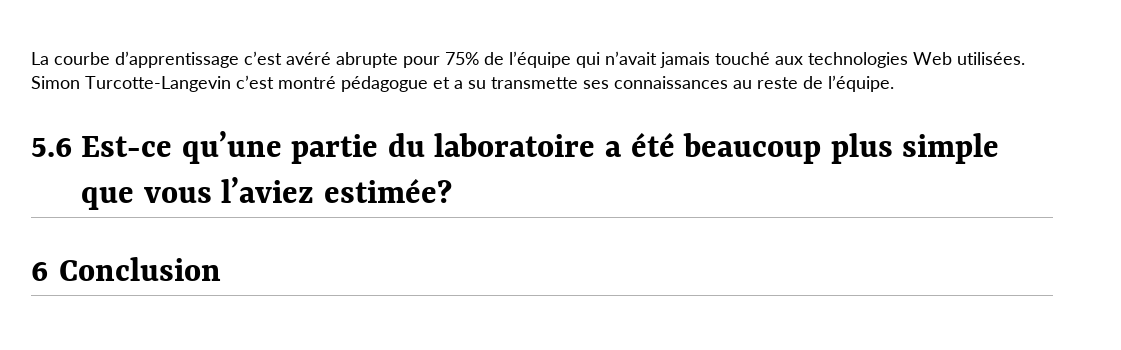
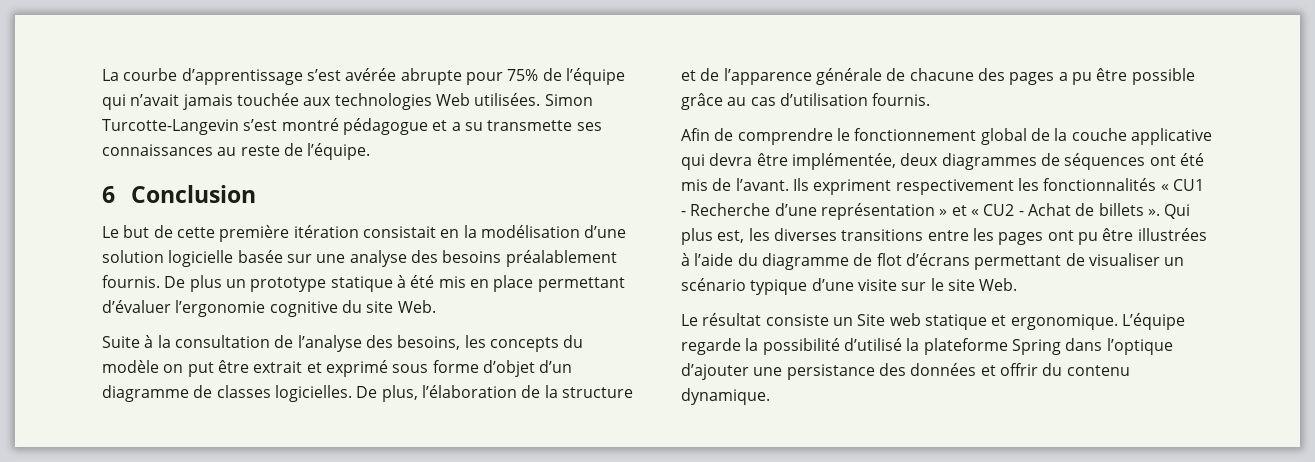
[244,51,331,65] c’est avéré -> [306,68,397,81] s’est avérée
[715,52,770,65] touché -> [236,93,299,106] touchée
[236,75,274,89] c’est -> [243,119,278,131] s’est
[31,131,1000,164] [81,177,452,210] [31,257,222,281] 5.6 Est-ce qu’une partie du laboratoire a été beaucoup plus simple que vous l’aviez estimée? // 6 Conclusion -> [102,185,256,203] [102,225,627,242] [102,250,617,267] [102,275,625,292] [102,300,436,317] [102,335,584,352] [102,360,573,377] [102,385,633,402] [681,68,1195,85] [681,93,931,110] [681,128,1212,145] [681,153,1204,170] [681,178,1204,195] [681,203,1191,220] [681,228,1207,245] [681,253,1185,270] [681,278,1018,295] [681,313,1185,330] [681,338,1173,355] [681,363,1130,380] [681,388,770,405] 6 Conclusion // Le but de cette première itération consistait en la modélisation d’une solution logicielle basée sur une analyse des besoins préalablement fournis. De plus un prototype statique à été mis en place permettant d’évaluer l’ergonomie cognitive du site Web. // Suite à la consultation de l’analyse des besoins, les concepts du modèle on put être extrait et exprimé sous forme d’objet d’un diagramme de classes logicielles. De plus, l’élaboration de la structure et de l’apparence générale de chacune des pages a pu être possible grâce au cas d’utilisation fournis. // Afin de comprendre le fonctionnement global de la couche applicative qui devra être implémentée, deux diagrammes de séquences ont été mis de l’avant. Ils expriment respectivement les fonctionnalités « CU1 - Recherche d’une représentation » et « CU2 - Achat de billets ». Qui plus est, les diverses transitions entre les pages ont pu être illustrées à l’aide du diagramme de flot d’écrans permettant de visualiser un scénario typique d’une visite sur le site Web. // Le résultat consiste un Site web statique et ergonomique. L’équipe regarde la possibilité d’utilisé la plateforme Spring dans l’optique d’ajouter une persistance des données et offrir du contenu dynamique.

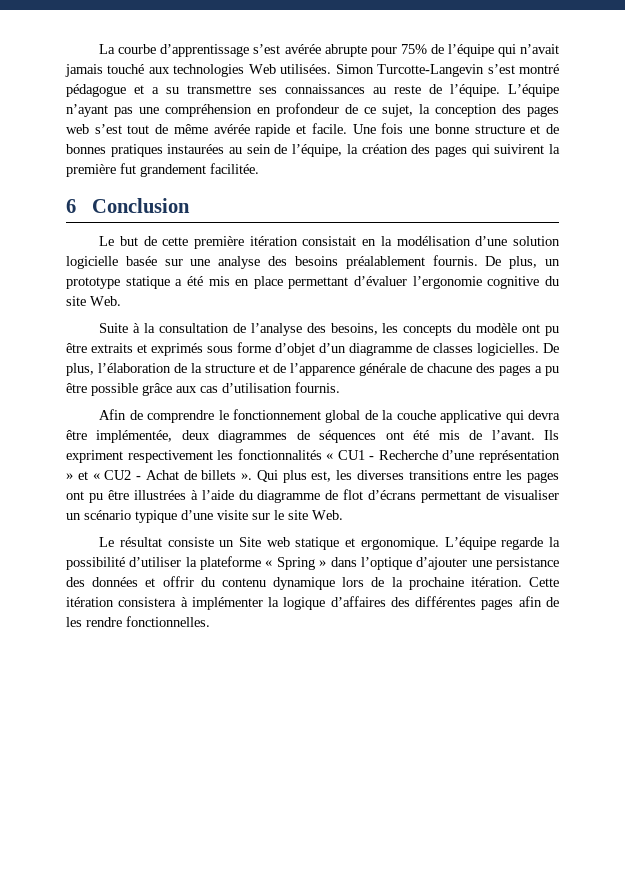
[236,93,299,106] touchée -> [107,64,145,74] touché
[487,120,573,131] transmette -> [187,85,251,94] transmettre
(371, 151) none -> [508,84,559,97] [66,103,559,117] [66,123,559,137] [66,144,560,157] [66,163,259,177] L’équipe n’ayant pas une compréhension en profondeur de ce sujet, la conception des pages web s’est tout de même avérée rapide et facile. Une fois une bonne structure et de bonnes pratiques instaurées au sein de l’équipe, la création des pages qui suivirent la première fut grandement facilitée.
[189,275,222,292] plus -> [509,256,538,269] plus,
[396,275,406,288] à -> [175,279,183,286] a
[163,360,388,377] on put être extrait et exprimé -> [522,324,560,336] [66,343,203,356] ont pu être extraits et exprimés
[727,97,747,106] au -> [176,386,197,393] aux
[843,338,902,351] d’utilisé -> [129,557,182,567] d’utiliser
[1011,339,1061,355] Spring -> [265,557,327,570] « Spring »
[681,388,770,405] dynamique. -> [273,577,560,590] [66,596,559,610] [66,616,210,627] dynamique lors de la prochaine itération. Cette itération consistera à implémenter la logique d’affaires des différentes pages afin de les rendre fonctionnelles.

